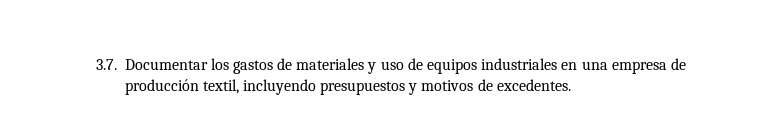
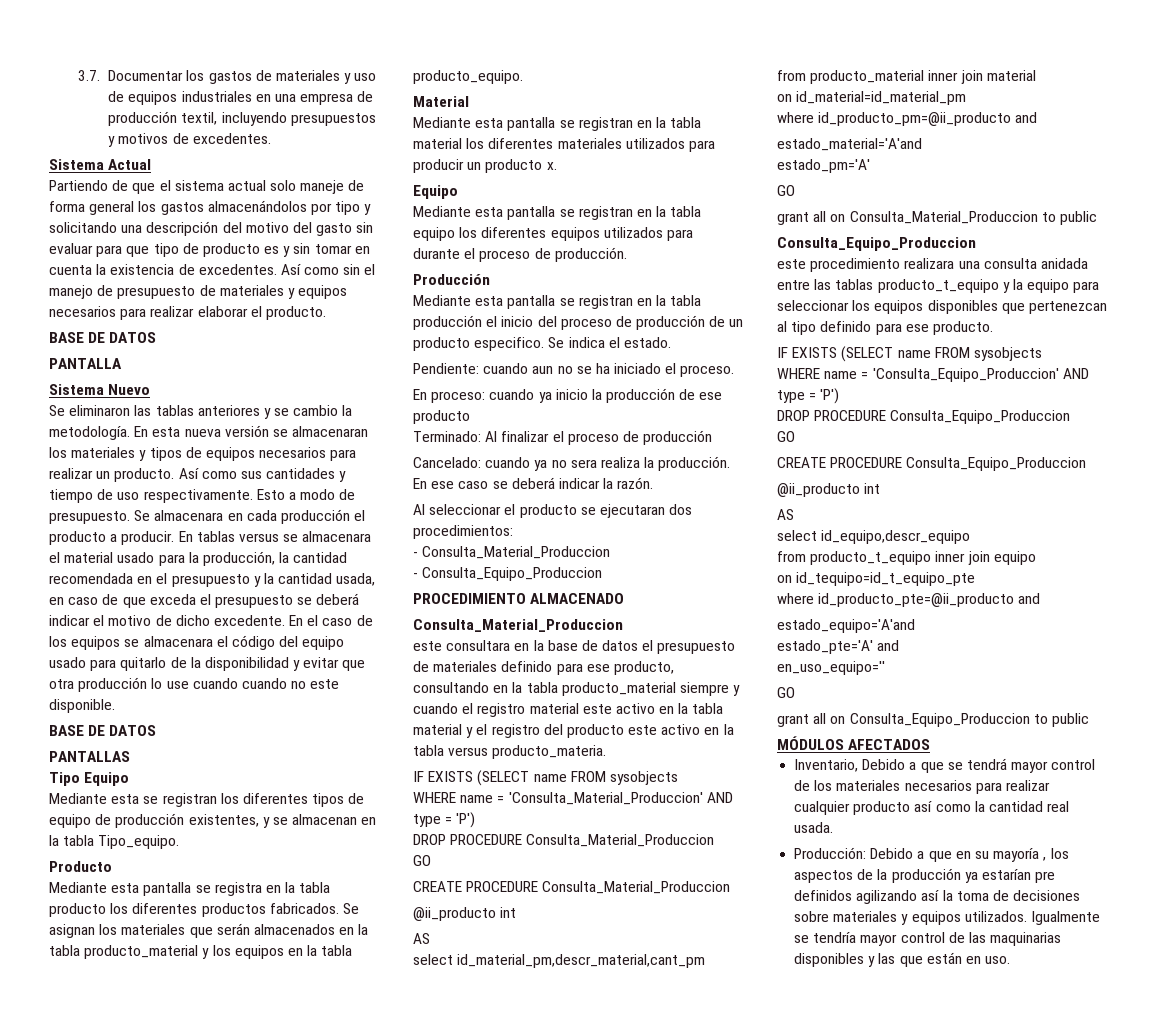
(571, 85) none -> [49,159,152,170] [49,180,365,194] [49,200,372,215] [49,221,374,236] [49,243,370,257] [49,264,376,275] [49,285,348,299] [49,306,326,320] [49,332,157,343] [49,358,122,369] [49,384,151,395] [49,405,353,419] [49,425,369,440] [49,447,357,461] [49,468,347,482] [49,489,356,503] [49,509,366,524] [49,531,372,545] [49,551,348,566] [49,573,376,587] [49,593,360,608] [49,615,373,626] [49,635,345,650] [49,657,366,671] [49,677,340,692] [49,699,115,713] [49,725,157,736] [49,751,130,762] [49,772,130,786] [49,793,365,807] [49,813,377,828] [49,835,180,849] [49,861,112,872] [49,882,331,896] [49,903,359,917] [49,923,369,938] [49,945,353,959] [413,70,523,84] [413,96,469,107] [413,117,702,131] [413,138,715,152] [413,159,557,173] [413,185,458,199] [413,206,702,220] [413,227,693,241] [413,247,627,262] [413,274,490,285] [413,295,702,309] [413,315,744,330] [413,337,671,351] [413,363,735,377] [413,388,723,403] [413,410,470,424] [413,430,713,445] [413,456,731,471] [413,477,654,489] [413,504,693,518] [413,525,513,539] [413,546,611,559] [413,567,603,581] [413,593,625,604] [413,619,623,632] [413,640,736,654] [413,661,674,675] [413,682,741,696] [413,703,724,717] [413,724,734,738] [413,745,607,759] [413,770,678,786] [413,792,733,805] [413,812,476,828] [413,834,715,847] [413,855,431,866] [413,881,731,894] [413,907,517,921] [413,933,430,944] [413,954,706,968] [777,70,1036,84] [777,91,967,105] [777,112,1038,126] [777,138,922,151] [777,159,870,173] [777,185,795,196] [777,211,1097,225] [777,237,976,251] [777,258,1088,272] [777,279,1100,293] [777,300,1107,314] [777,321,993,335] [777,346,1042,362] [777,368,1089,382] [777,388,840,404] [777,410,1071,424] [777,431,795,442] [777,457,1087,471] [777,483,881,497] [777,509,794,520] [777,530,971,544] [777,551,1036,565] [777,572,976,586] [777,593,1041,607] [777,619,915,633] [777,640,900,654] [777,661,885,675] [777,687,795,698] [777,713,1089,727] [777,736,931,750] [794,758,1096,773] [794,780,1050,794] [794,801,1070,815] [794,822,834,833] [794,847,1069,862] [794,868,1056,883] [794,890,1081,904] [794,911,1100,925] [794,932,1062,946] [794,952,1011,967] // Sistema Actual // Partiendo de que el sistema actual solo maneje de forma general los gastos almacenándolos por tipo y solicitando una descripción del motivo del gasto sin evaluar para que tipo de producto es y sin tomar en cuenta la existencia de excedentes. Así como sin el manejo de presupuesto de materiales y equipos necesarios para realizar elaborar el producto. // BASE DE DATOS // PANTALLA // Sistema Nuevo // Se eliminaron las tablas anteriores y se cambio la metodología. En esta nueva versión se almacenaran los materiales y tipos de equipos necesarios para realizar un producto. Así como sus cantidades y tiempo de uso respectivamente. Esto a modo de presupuesto. Se almacenara en cada producción el producto a producir. En tablas versus se almacenara el material usado para la producción, la cantidad recomendada en el presupuesto y la cantidad usada, en caso de que exceda el presupuesto se deberá indicar el motivo de dicho excedente. En el caso de los equipos se almacenara el código del equipo usado para quitarlo de la disponibilidad y evitar que otra producción lo use cuando cuando no este disponible. // BASE DE DATOS // PANTALLAS // Tipo Equipo // Mediante esta se registran los diferentes tipos de equipo de producción existentes, y se almacenan en la tabla Tipo_equipo. // Producto // Mediante esta pantalla se registra en la tabla producto los diferentes productos fabricados. Se asignan los materiales que serán almacenados en la tabla producto_material y los equipos en la tabla producto_equipo. // Material // Mediante esta pantalla se registran en la tabla material los diferentes materiales utilizados para producir un producto x. // Equipo // Mediante esta pantalla se registran en la tabla equipo los diferentes equipos utilizados para durante el proceso de producción. // Producción // Mediante esta pantalla se registran en la tabla producción el inicio del proceso de producción de un producto especifico. Se indica el estado. // Pendiente: cuando aun no se ha iniciado el proceso. // En proceso: cuando ya inicio la producción de ese producto // Terminado: Al finalizar el proceso de producción // Cancelado: cuando ya no sera realiza la producción. En ese caso se deberá indicar la razón. // Al seleccionar el producto se ejecutaran dos procedimientos: // - Consulta_Material_Produccion // - Consulta_Equipo_Produccion // PROCEDIMIENTO ALMACENADO // Consulta_Material_Produccion // este consultara en la base de datos el presupuesto de materiales definido para ese producto, consultando en la tabla producto_material siempre y cuando el registro material este activo en la tabla material y el registro del producto este activo en la tabla versus producto_materia. // IF EXISTS (SELECT name FROM sysobjects // WHERE name = 'Consulta_Material_Produccion' AND type = 'P') // DROP PROCEDURE Consulta_Material_Produccion // GO // CREATE PROCEDURE Consulta_Material_Produccion // @ii_producto int // AS // select id_material_pm,descr_material,cant_pm // from producto_material inner join material // on id_material=id_material_pm // where id_producto_pm=@ii_producto and // estado_material='A'and // estado_pm='A' // GO // grant all on Consulta_Material_Produccion to public // Consulta_Equipo_Produccion // este procedimiento realizara una consulta anidada entre las tablas producto_t_equipo y la equipo para seleccionar los equipos disponibles que pertenezcan al tipo definido para ese producto. // IF EXISTS (SELECT name FROM sysobjects // WHERE name = 'Consulta_Equipo_Produccion' AND type = 'P') // DROP PROCEDURE Consulta_Equipo_Produccion // GO // CREATE PROCEDURE Consulta_Equipo_Produccion // @ii_producto int // AS // select id_equipo,descr_equipo // from producto_t_equipo inner join equipo // on id_tequipo=id_t_equipo_pte // where id_producto_pte=@ii_producto and // estado_equipo='A'and // estado_pte='A' and // en_uso_equipo='' // GO // grant all on Consulta_Equipo_Produccion to public // MÓDULOS AFECTADOS // Inventario, Debido a que se tendrá mayor control de los materiales necesarios para realizar cualquier producto así como la cantidad real usada. // Producción: Debido a que en su mayoría , los aspectos de la producción ya estarían pre definidos agilizando así la toma de decisiones sobre materiales y equipos utilizados. Igualmente se tendría mayor control de las maquinarias disponibles y las que están en uso.

